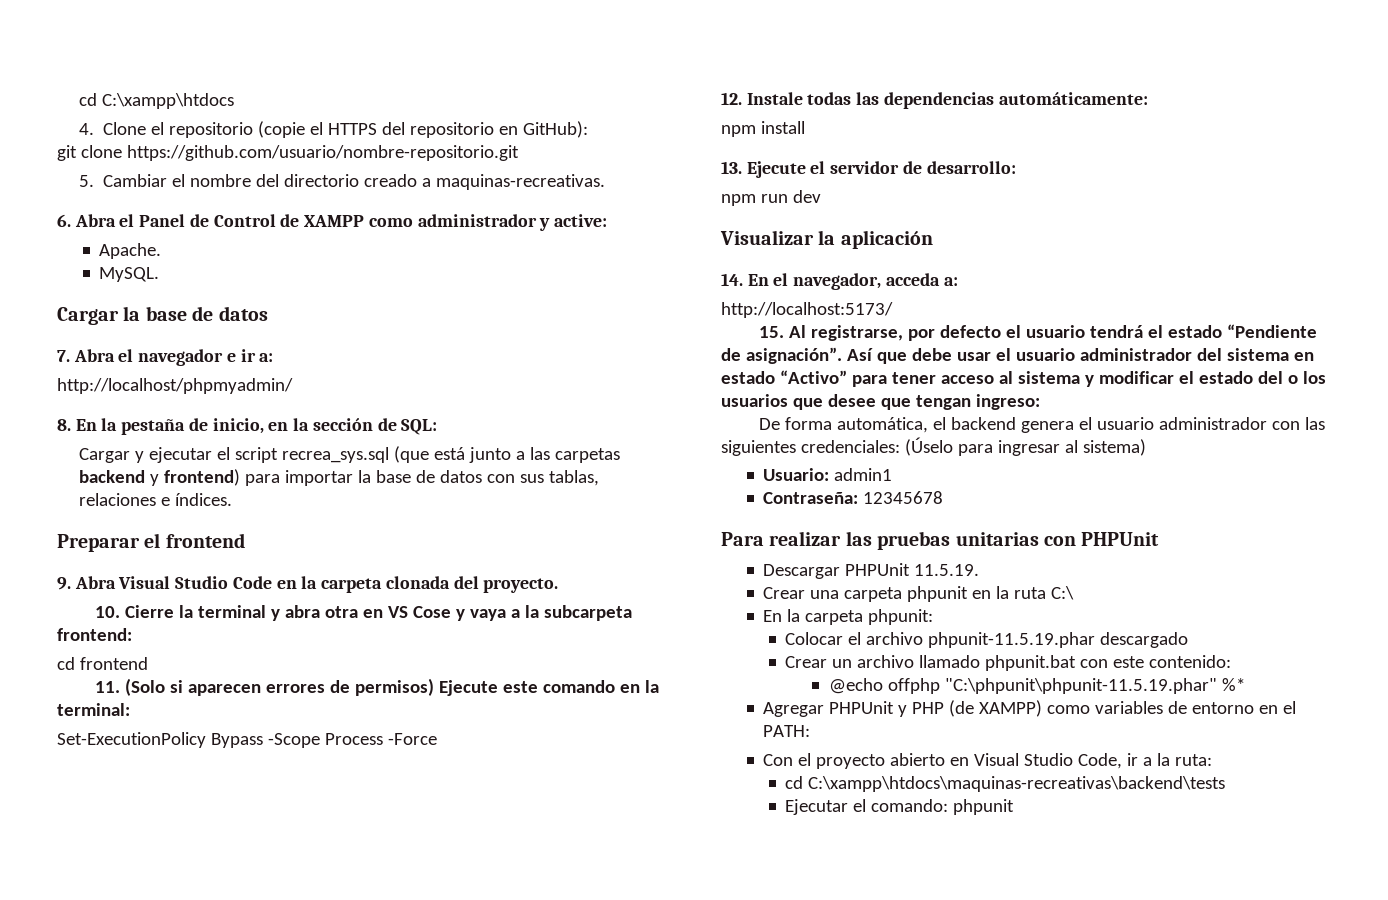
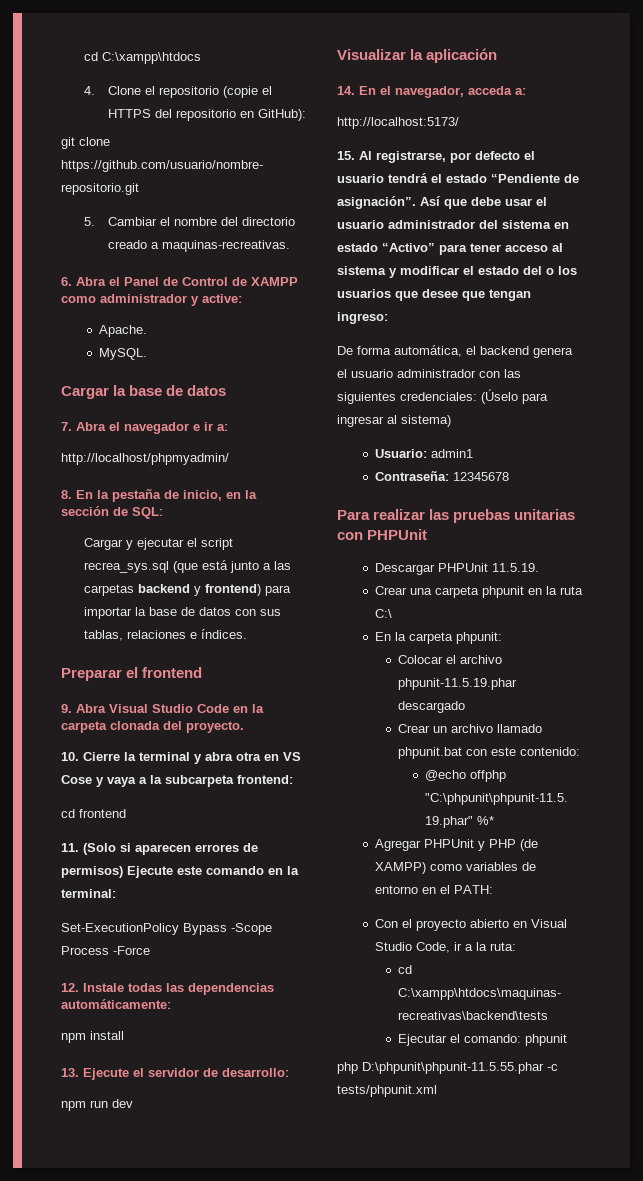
(1015, 807) none -> [337,1062,558,1074] [337,1085,437,1097] // php D:\phpunit\phpunit-11.5.55.phar -c tests/phpunit.xml

